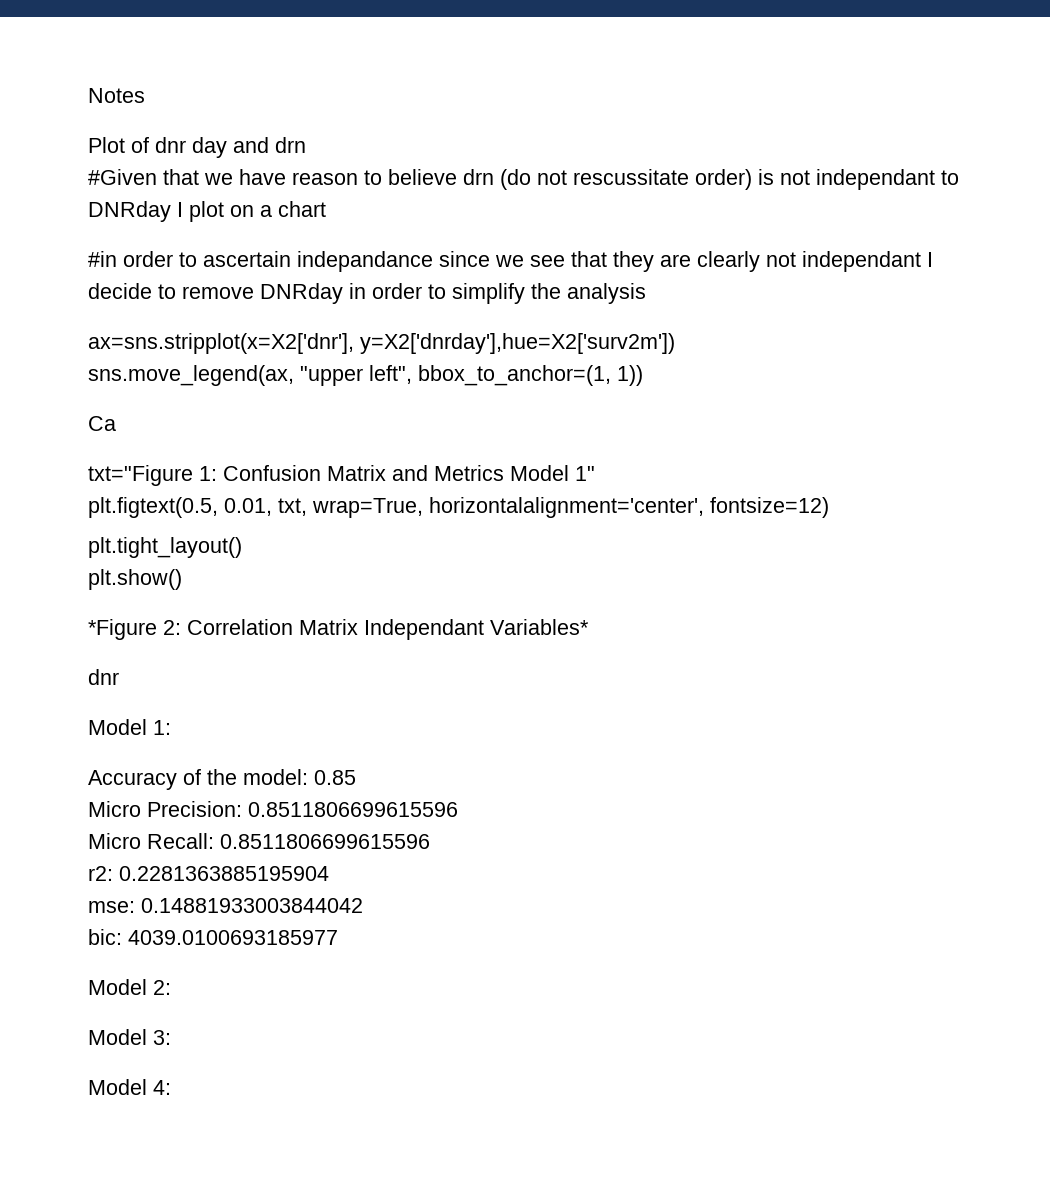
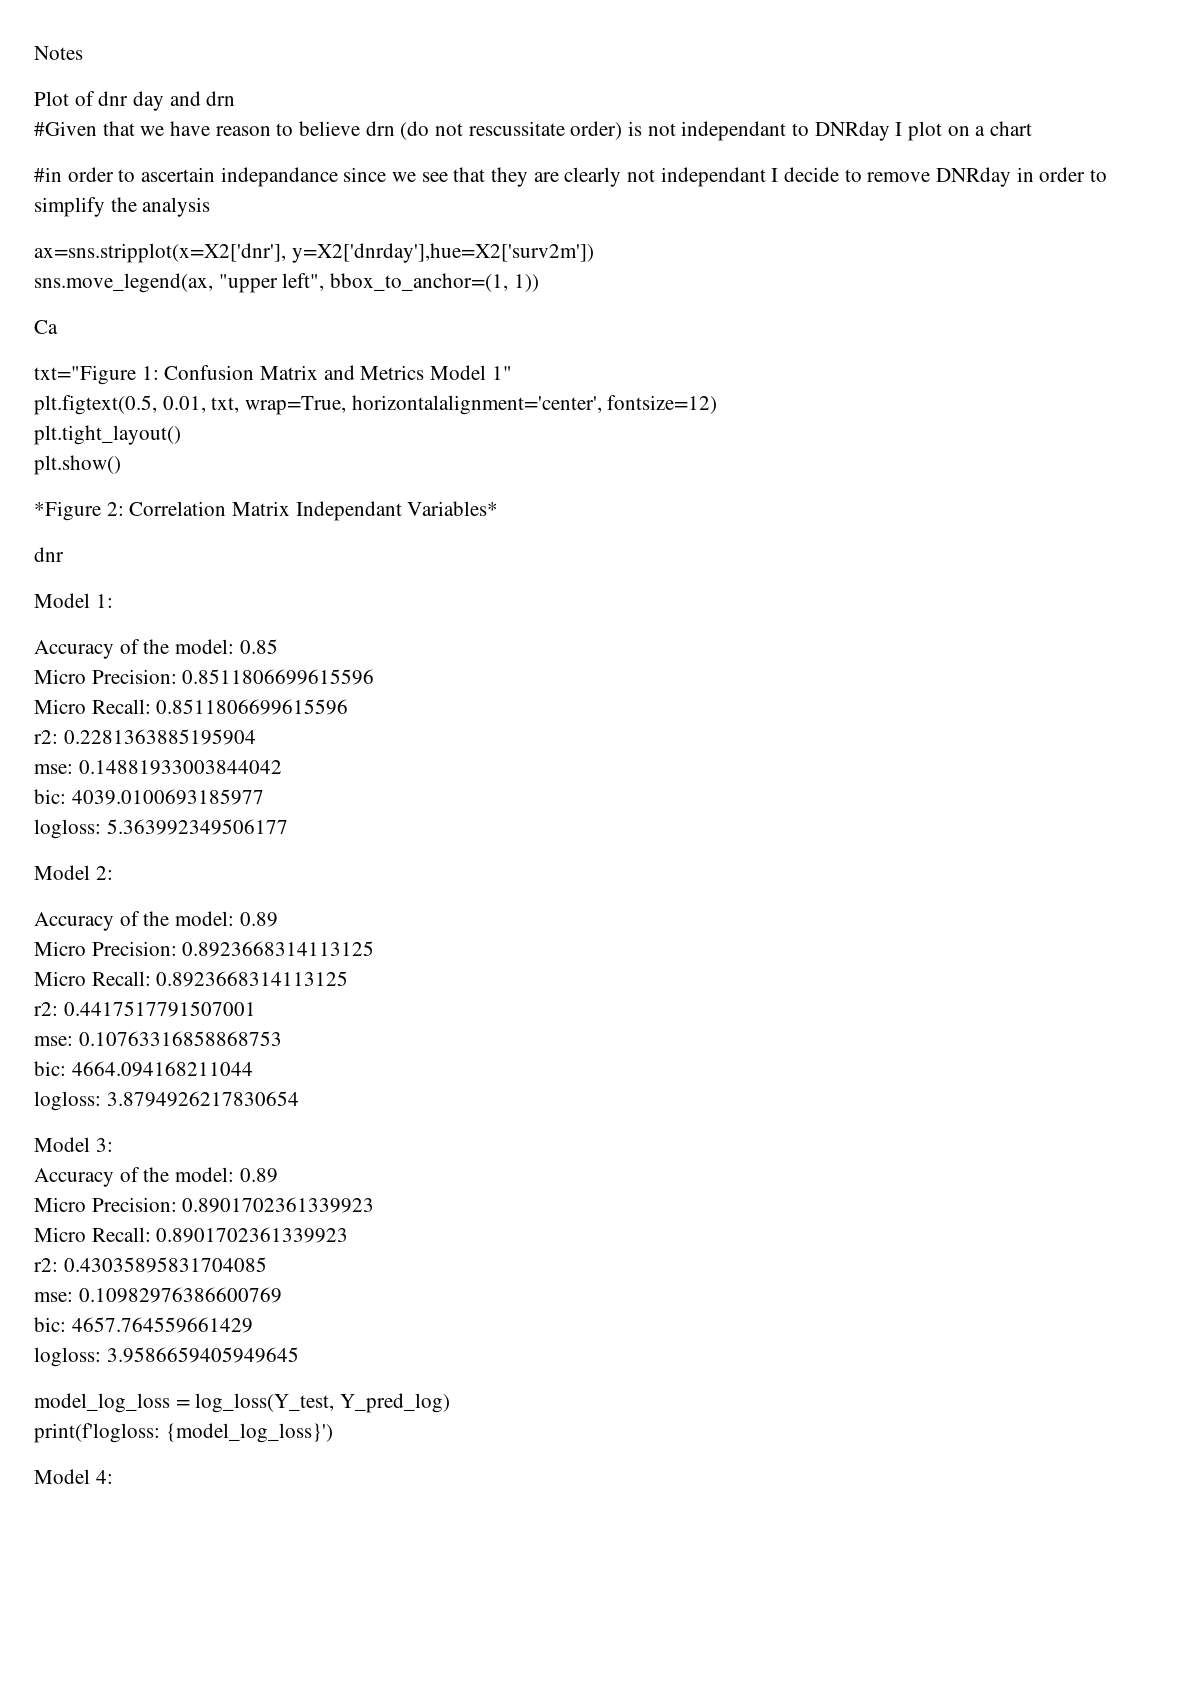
(338, 937) none -> [34,819,288,839] // logloss: 5.363992349506177
[88,1029,171,1045] Model 3: -> [34,911,278,931] [34,941,375,957] [34,971,349,987] [34,1001,256,1017] [34,1031,282,1046] [34,1061,253,1077] [34,1091,299,1111] [34,1137,113,1152] [34,1167,278,1187] [34,1197,375,1213] [34,1227,349,1243] [34,1257,267,1273] [34,1287,282,1303] [34,1317,253,1333] [34,1347,299,1367] [34,1393,451,1413] [34,1423,333,1443] Accuracy of the model: 0.89 // Micro Precision: 0.8923668314113125 // Micro Recall: 0.8923668314113125 // r2: 0.4417517791507001 // mse: 0.10763316858868753 // bic: 4664.094168211044 // logloss: 3.8794926217830654 // Model 3: // Accuracy of the model: 0.89 // Micro Precision: 0.8901702361339923 // Micro Recall: 0.8901702361339923 // r2: 0.43035895831704085 // mse: 0.10982976386600769 // bic: 4657.764559661429 // logloss: 3.9586659405949645 // model_log_loss = log_loss(Y_test, Y_pred_log) // print(f'logloss: {model_log_loss}')

